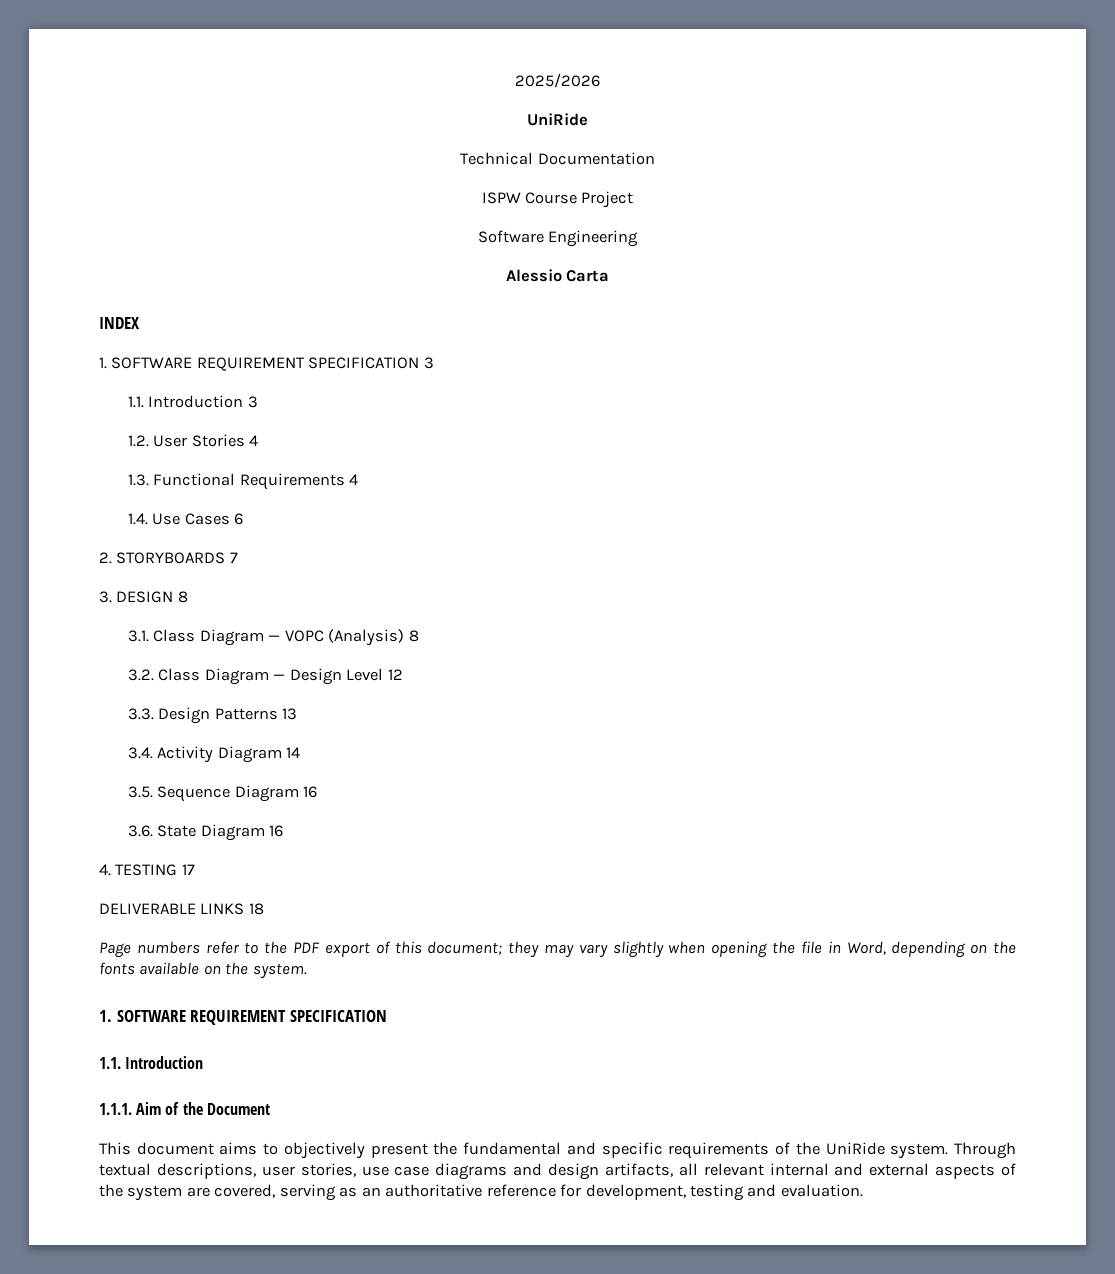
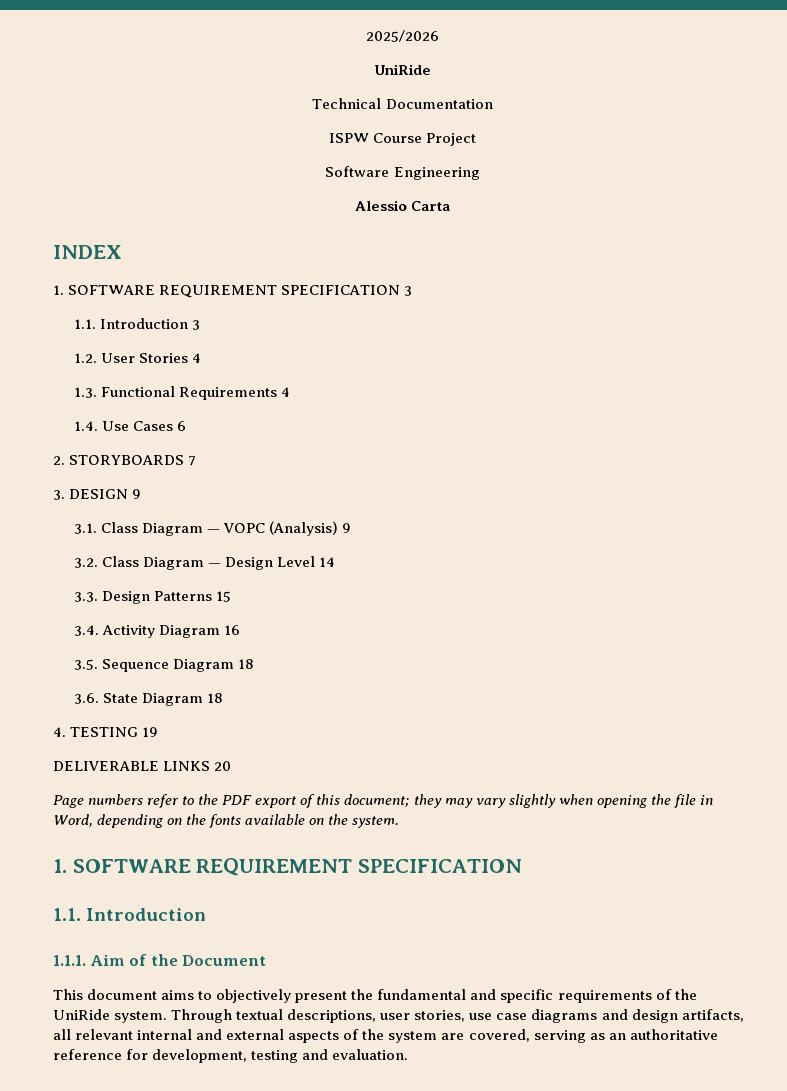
[177,591,188,603] 8 -> [132,489,142,499] 9
[408,630,419,642] 8 -> [341,523,351,533] 9
[387,669,403,680] 12 -> [318,557,335,567] 14
[282,708,298,720] 13 -> [215,591,231,602] 15
[286,747,301,758] 14 -> [223,625,240,635] 16
[303,786,318,798] 16 -> [237,659,254,669] 18
[269,825,284,837] 16 -> [206,693,223,703] 18
[181,864,195,875] 17 -> [142,727,159,737] 19
[248,903,264,915] 18 -> [214,761,232,771] 20

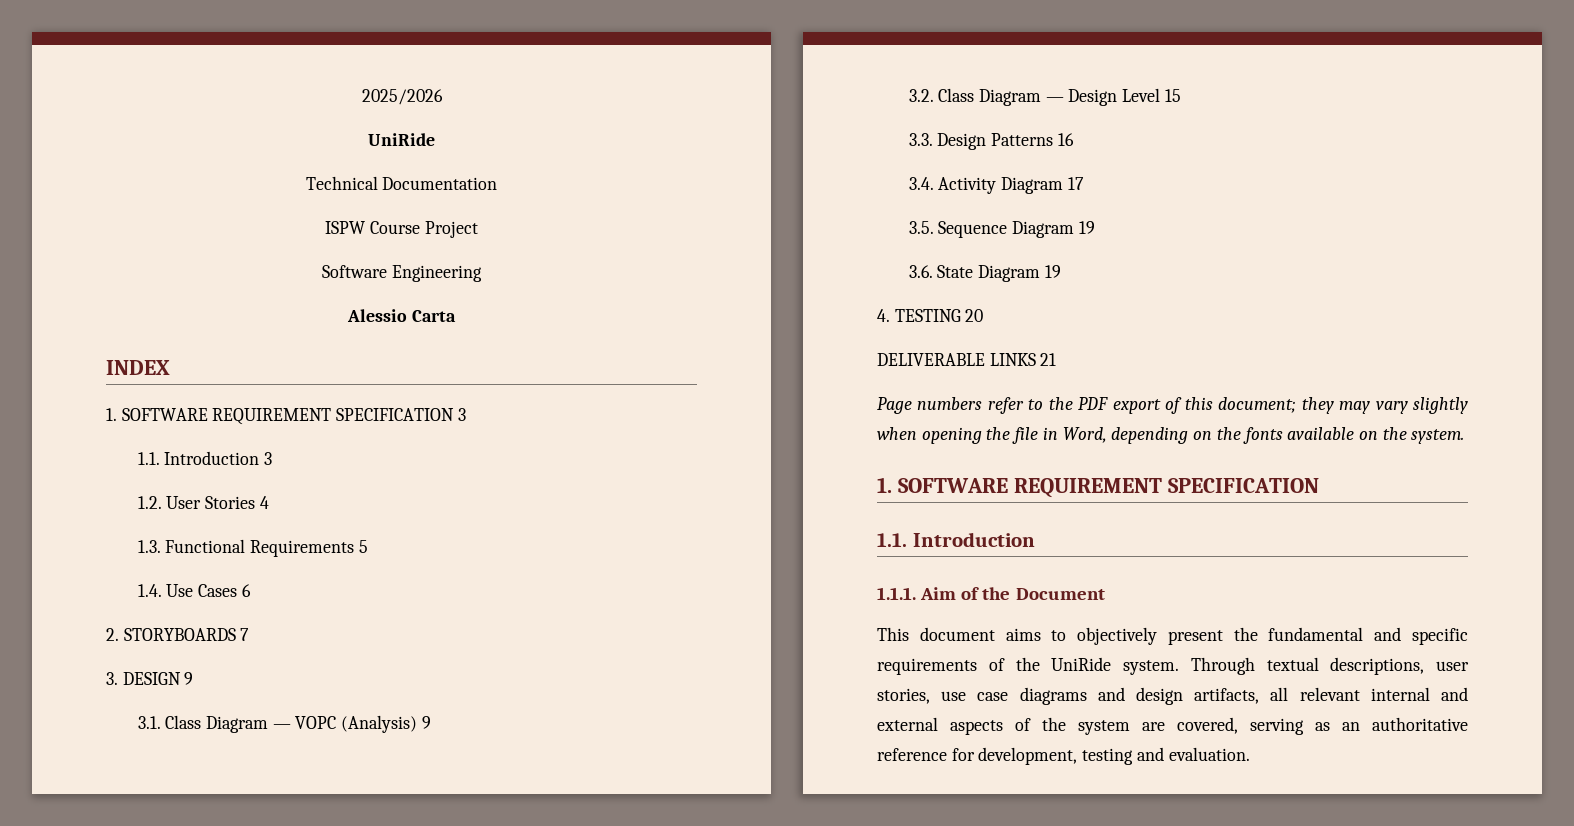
[280,387,290,397] 4 -> [358,540,368,553] 5
[318,557,335,567] 14 -> [1164,89,1181,102] 15
[215,591,231,602] 15 -> [1057,133,1074,146] 16
[223,625,240,635] 16 -> [1067,177,1084,190] 17
[237,659,254,669] 18 -> [1078,221,1095,234] 19
[206,693,223,703] 18 -> [1044,265,1061,278] 19
[142,727,159,737] 19 -> [965,309,984,322] 20
[214,761,232,771] 20 -> [1040,353,1057,366] 21

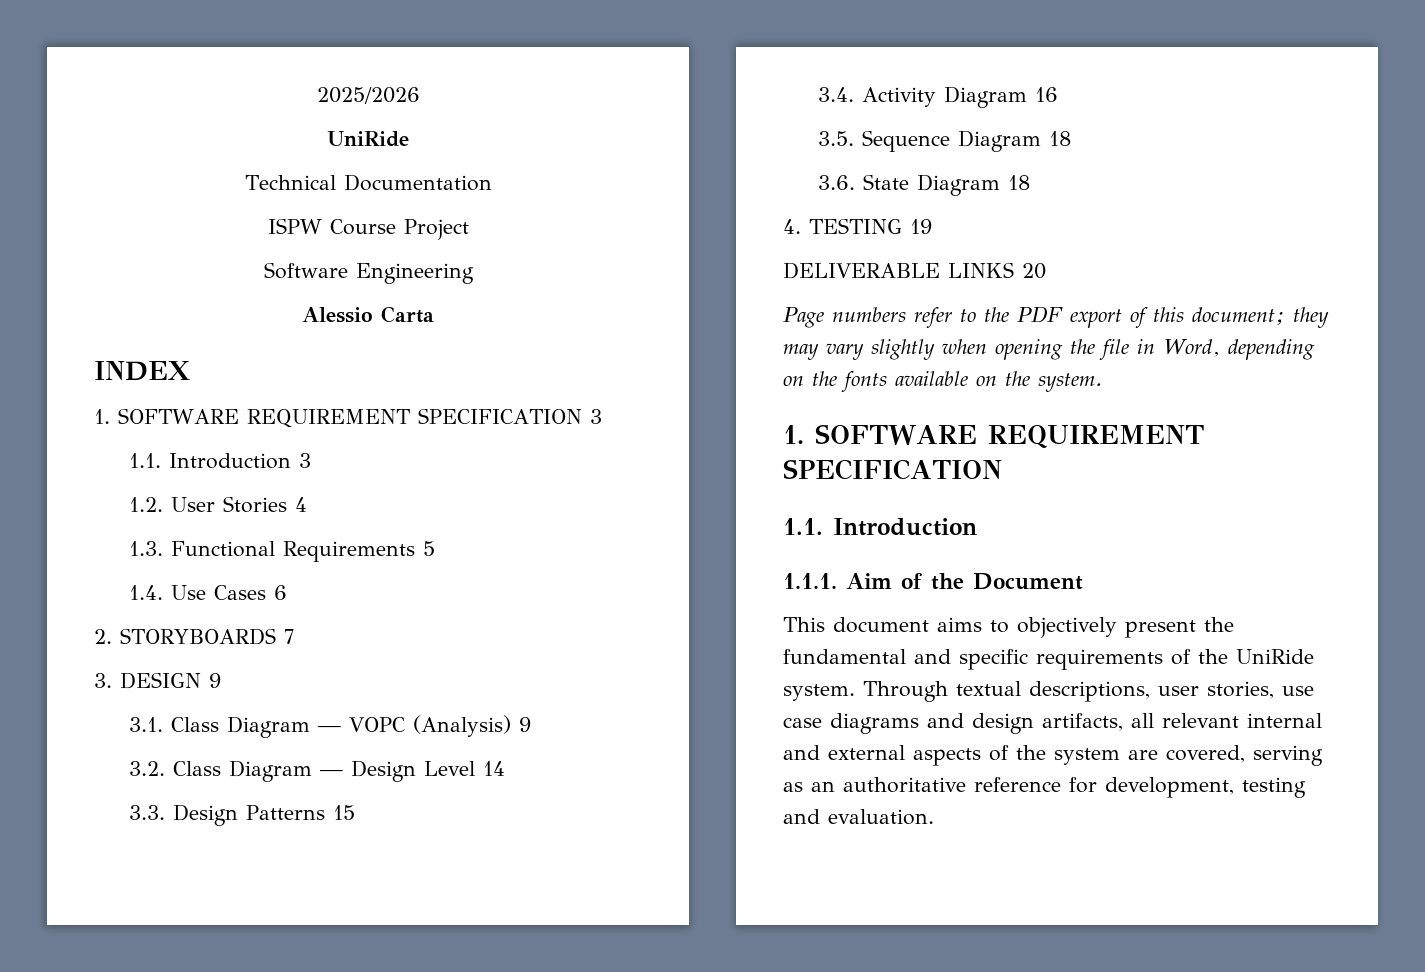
[1164,89,1181,102] 15 -> [482,761,505,776] 14
[1057,133,1074,146] 16 -> [332,805,355,820] 15
[1067,177,1084,190] 17 -> [1034,87,1058,102] 16
[1078,221,1095,234] 19 -> [1048,131,1071,146] 18
[1044,265,1061,278] 19 -> [1007,175,1030,190] 18
[965,309,984,322] 20 -> [910,219,932,234] 19
[1040,353,1057,366] 21 -> [1022,263,1046,279] 20

